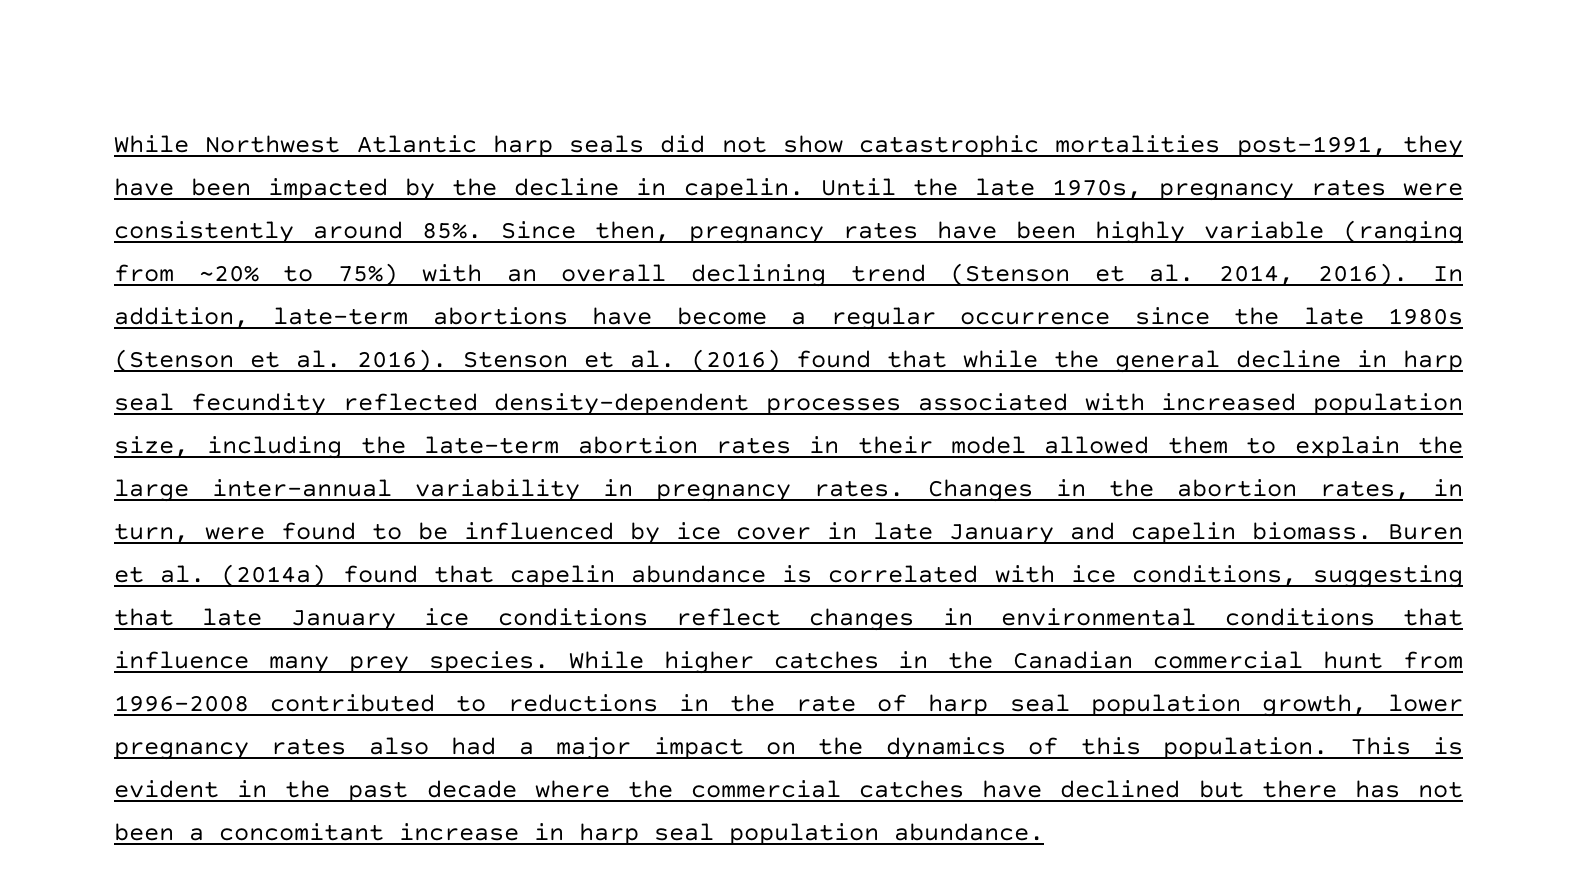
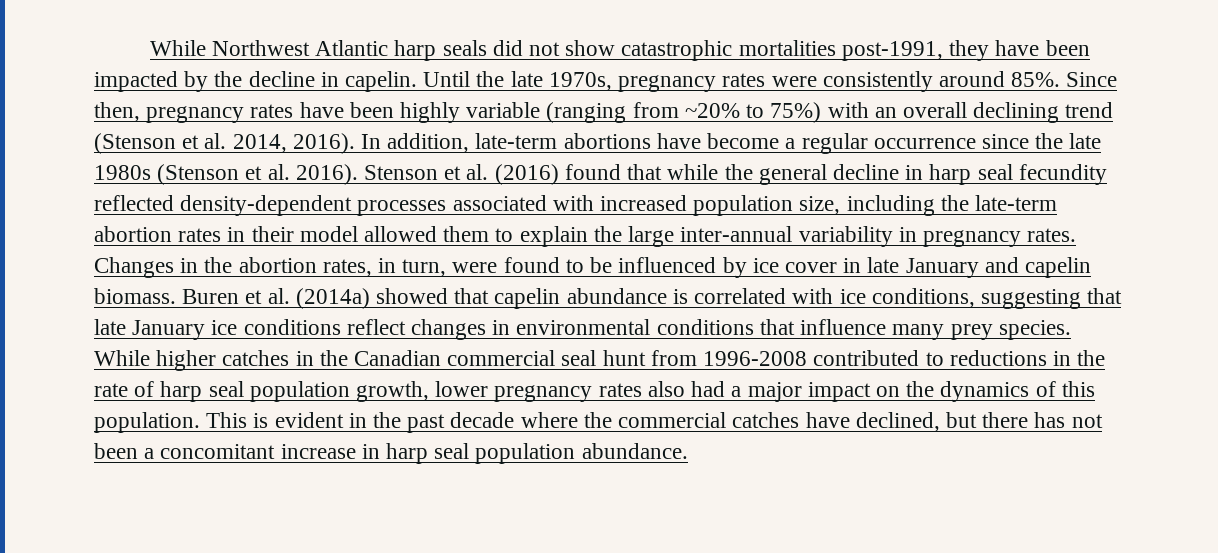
[342,565,418,583] found -> [376,288,449,304] showed
(1304, 660) none -> [561,350,597,366] seal
[1060,780,1181,798] declined -> [855,412,940,432] declined,

